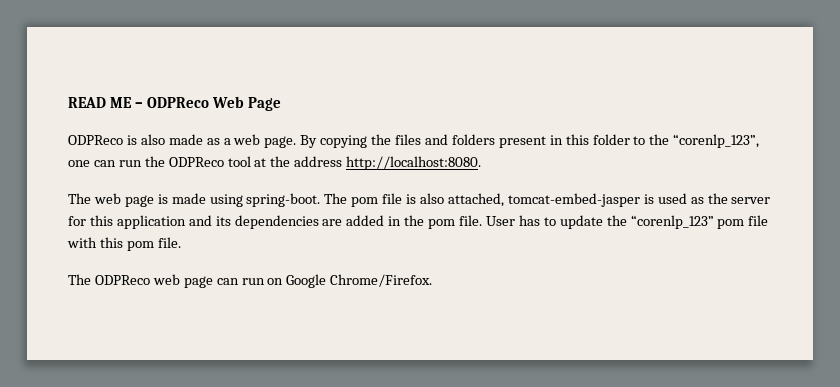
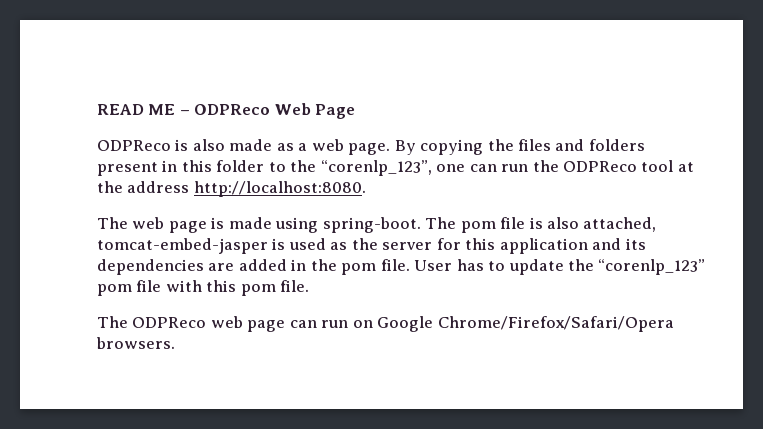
[330,274,433,287] Chrome/Firefox. -> [437,316,674,332] [96,337,175,349] Chrome/Firefox/Safari/Opera browsers.

